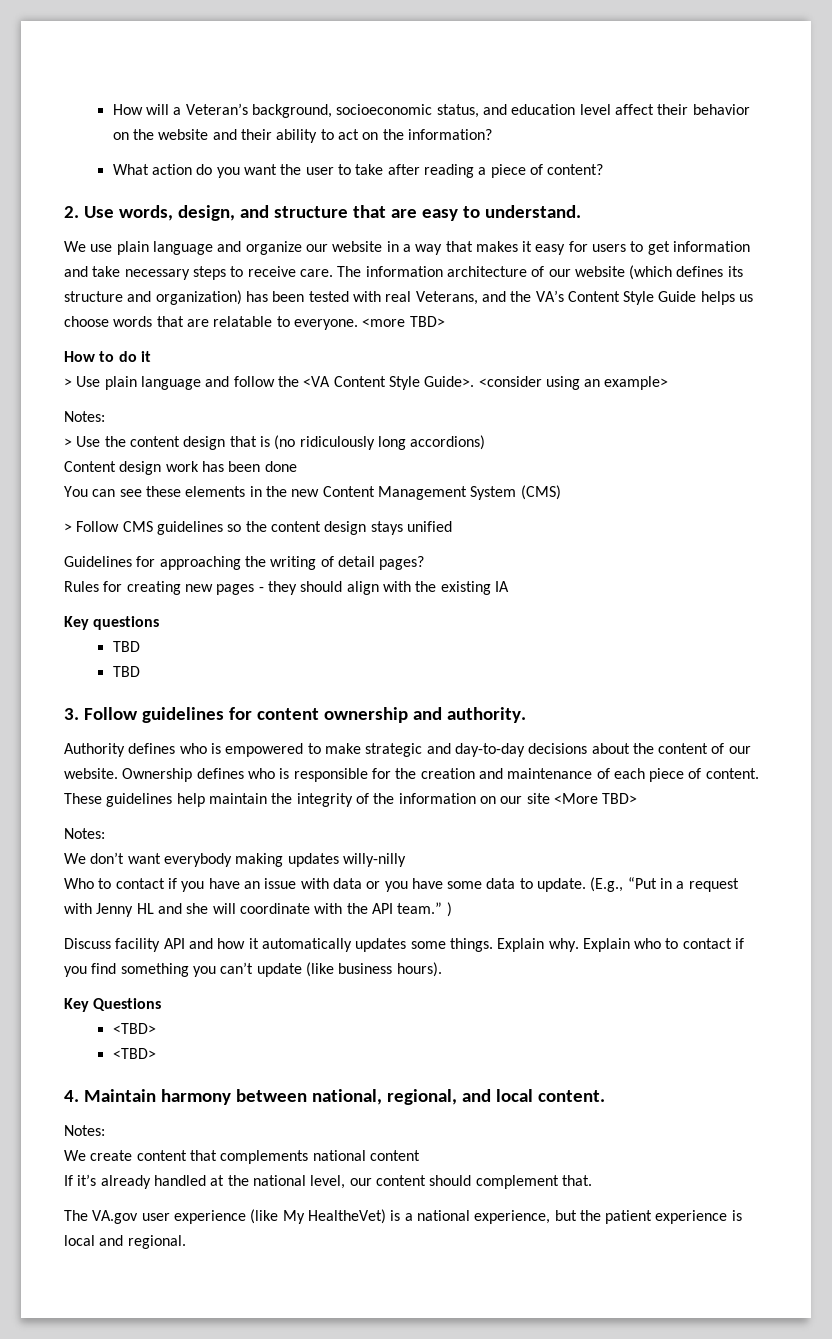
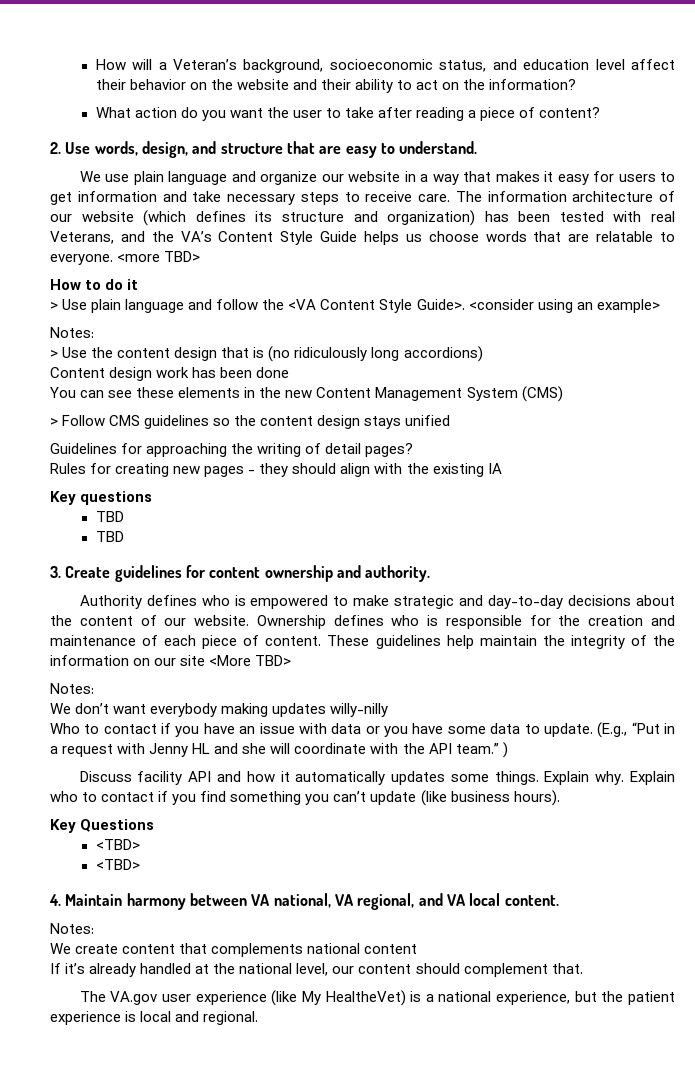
[83,707,138,720] Follow -> [65,566,111,578] Create
[311,1089,382,1105] national, -> [251,893,354,908] VA national, VA
(491, 1095) none -> [446,894,466,906] VA

